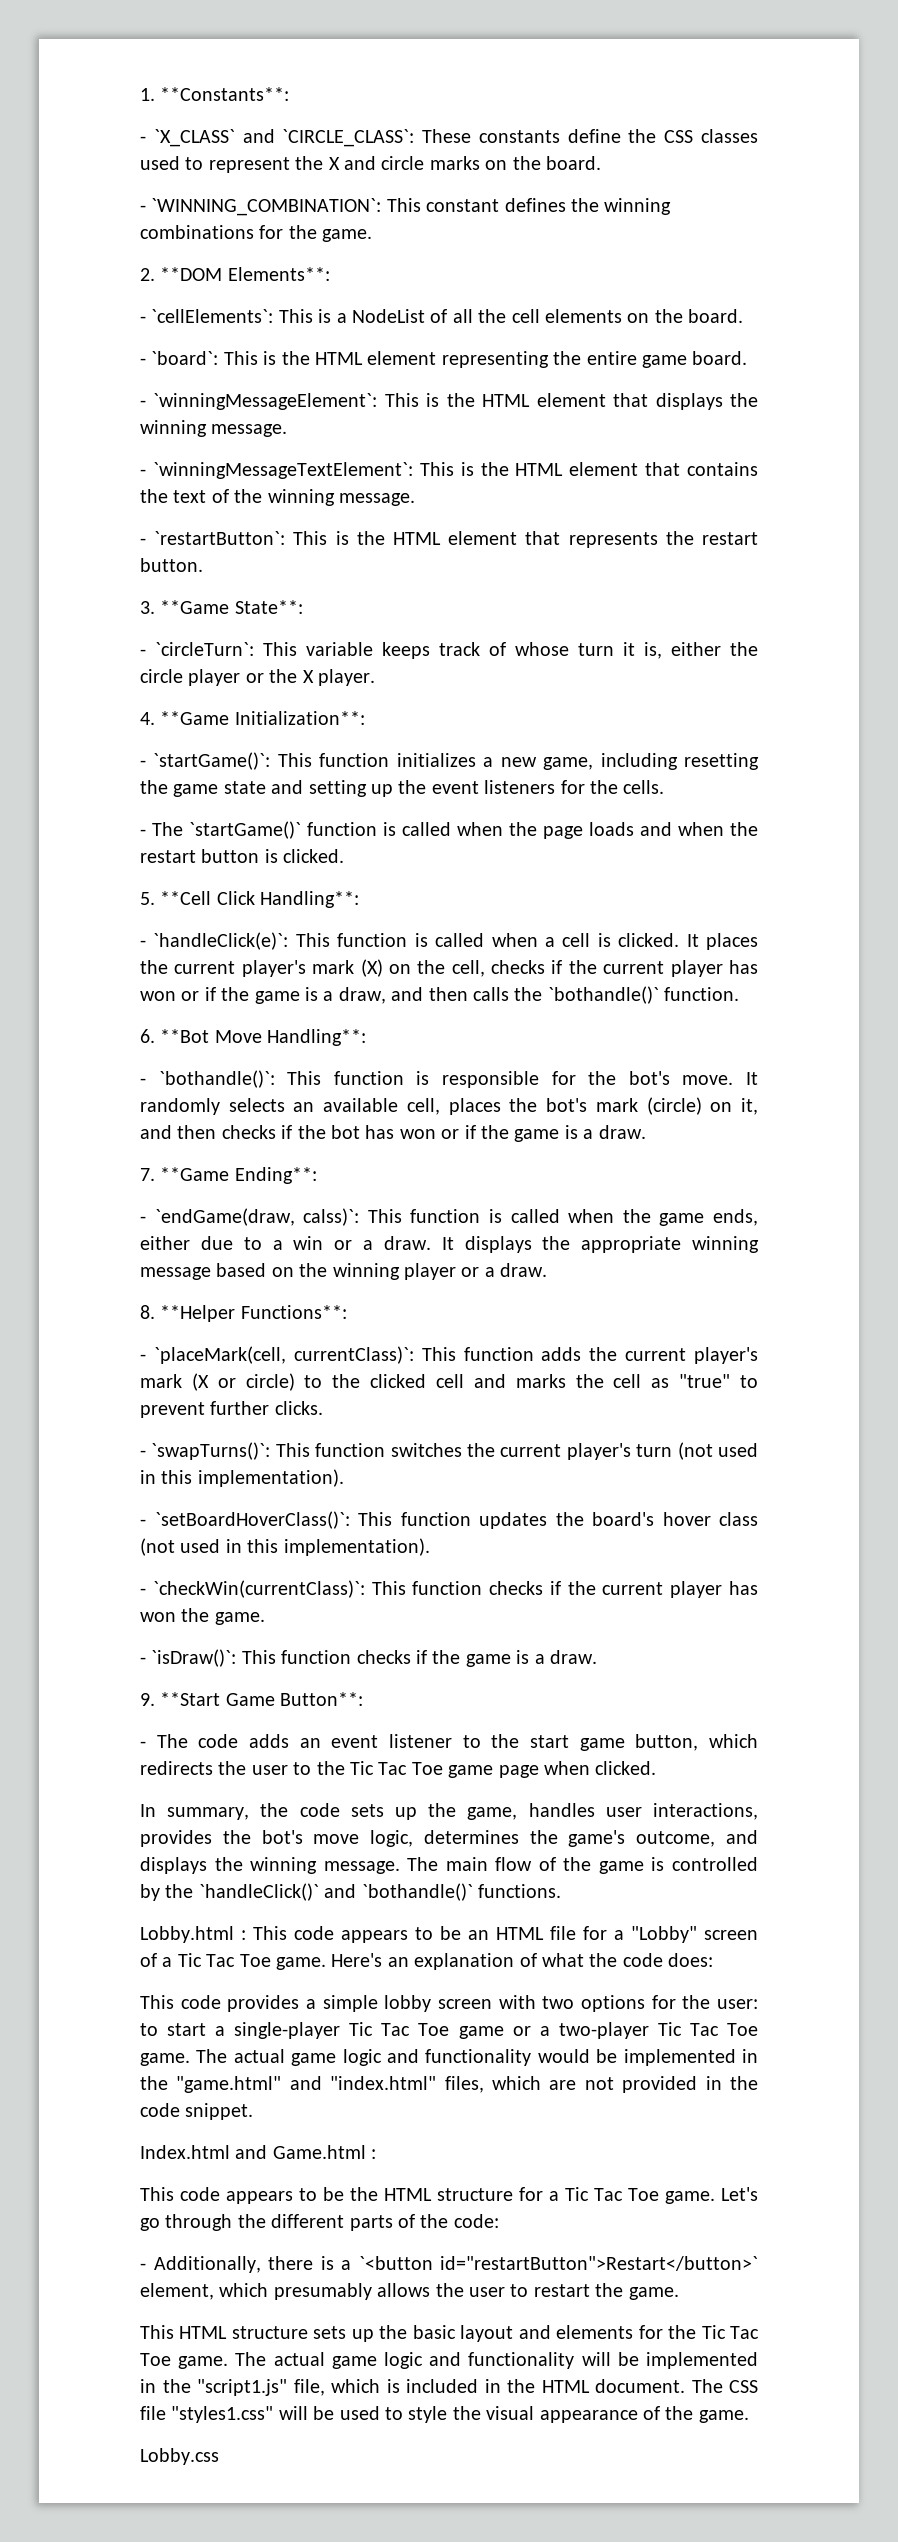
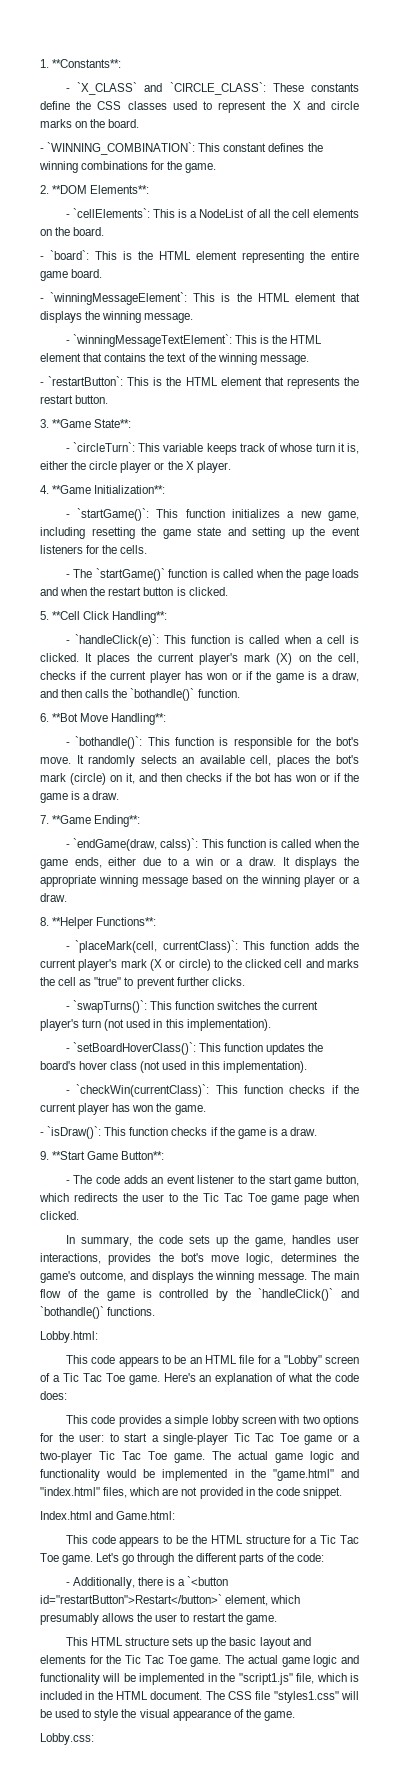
[140,1926,246,1943] Lobby.html : -> [40,1331,98,1343] Lobby.html: //
[272,2145,377,2159] Game.html : -> [116,1511,176,1520] Game.html:
[140,2448,219,2465] Lobby.css -> [40,1733,94,1745] Lobby.css:

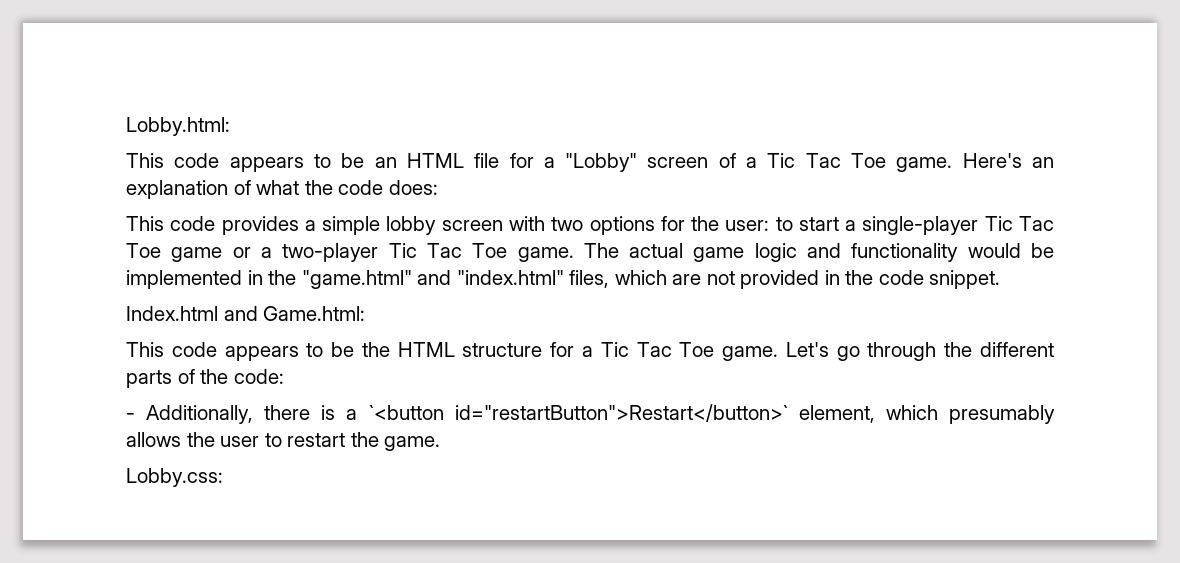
[40,59,122,68] [65,82,359,95] [40,101,359,113] [40,119,140,128] [40,142,323,155] [39,161,217,173] [40,185,150,194] [65,208,359,218] [40,227,105,236] [40,250,359,263] [40,269,103,281] [40,292,360,305] [40,311,194,323] [65,334,323,347] [40,353,309,365] [40,376,359,389] [40,395,109,404] [40,419,132,428] [65,442,359,455] [40,461,231,473] [40,485,166,494] [65,508,359,521] [40,527,360,539] [40,545,148,554] [65,568,359,581] [40,587,228,596] [40,611,168,623] [65,634,360,647] [40,653,359,665] [40,671,359,683] [40,688,240,701] [40,713,167,725] [65,736,359,749] [40,755,359,767] [40,773,359,785] [40,791,120,803] [40,815,141,827] [65,838,359,851] [40,857,359,869] [40,875,360,887] [40,893,67,902] [40,917,157,929] [65,940,359,953] [40,959,360,971] [40,977,245,989] [65,1000,319,1013] [40,1019,271,1031] [65,1042,324,1055] [40,1061,307,1073] [65,1084,359,1097] [40,1103,206,1115] [40,1126,318,1139] [40,1151,165,1160] [65,1175,359,1187] [39,1193,359,1205] [40,1211,79,1220] [65,1235,359,1247] [40,1253,359,1265] [40,1271,359,1283] [40,1288,360,1301] [40,1306,156,1319] 1. **Constants**: // - `X_CLASS` and `CIRCLE_CLASS`: These constants define the CSS classes used to represent the X and circle marks on the board. // - `WINNING_COMBINATION`: This constant defines the winning combinations for the game. // 2. **DOM Elements**: // - `cellElements`: This is a NodeList of all the cell elements on the board. // - `board`: This is the HTML element representing the entire game board. // - `winningMessageElement`: This is the HTML element that displays the winning message. // - `winningMessageTextElement`: This is the HTML element that contains the text of the winning message. // - `restartButton`: This is the HTML element that represents the restart button. // 3. **Game State**: // - `circleTurn`: This variable keeps track of whose turn it is, either the circle player or the X player. // 4. **Game Initialization**: // - `startGame()`: This function initializes a new game, including resetting the game state and setting up the event listeners for the cells. // - The `startGame()` function is called when the page loads and when the restart button is clicked. // 5. **Cell Click Handling**: // - `handleClick(e)`: This function is called when a cell is clicked. It places the current player's mark (X) on the cell, checks if the current player has won or if the game is a draw, and then calls the `bothandle()` function. // 6. **Bot Move Handling**: // - `bothandle()`: This function is responsible for the bot's move. It randomly selects an available cell, places the bot's mark (circle) on it, and then checks if the bot has won or if the game is a draw. // 7. **Game Ending**: // - `endGame(draw, calss)`: This function is called when the game ends, either due to a win or a draw. It displays the appropriate winning message based on the winning player or a draw. // 8. **Helper Functions**: // - `placeMark(cell, currentClass)`: This function adds the current player's mark (X or circle) to the clicked cell and marks the cell as "true" to prevent further clicks. // - `swapTurns()`: This function switches the current player's turn (not used in this implementation). // - `setBoardHoverClass()`: This function updates the board's hover class (not used in this implementation). // - `checkWin(currentClass)`: This function checks if the current player has won the game. // - `isDraw()`: This function checks if the game is a draw. // 9. **Start Game Button**: // - The code adds an event listener to the start game button, which redirects the user to the Tic Tac Toe game page when clicked. // In summary, the code sets up the game, handles user interactions, provides the bot's move logic, determines the game's outcome, and displays the winning message. The main flow of the game is controlled by the `handleClick()` and `bothandle()` functions. // -> (126, 126) none
[65,1637,311,1649] [40,1655,359,1667] [40,1673,360,1685] [40,1691,359,1703] [40,1709,295,1721] // This HTML structure sets up the basic layout and elements for the Tic Tac Toe game. The actual game logic and functionality will be implemented in the "script1.js" file, which is included in the HTML document. The CSS file "styles1.css" will be used to style the visual appearance of the game. -> (441, 443) none

